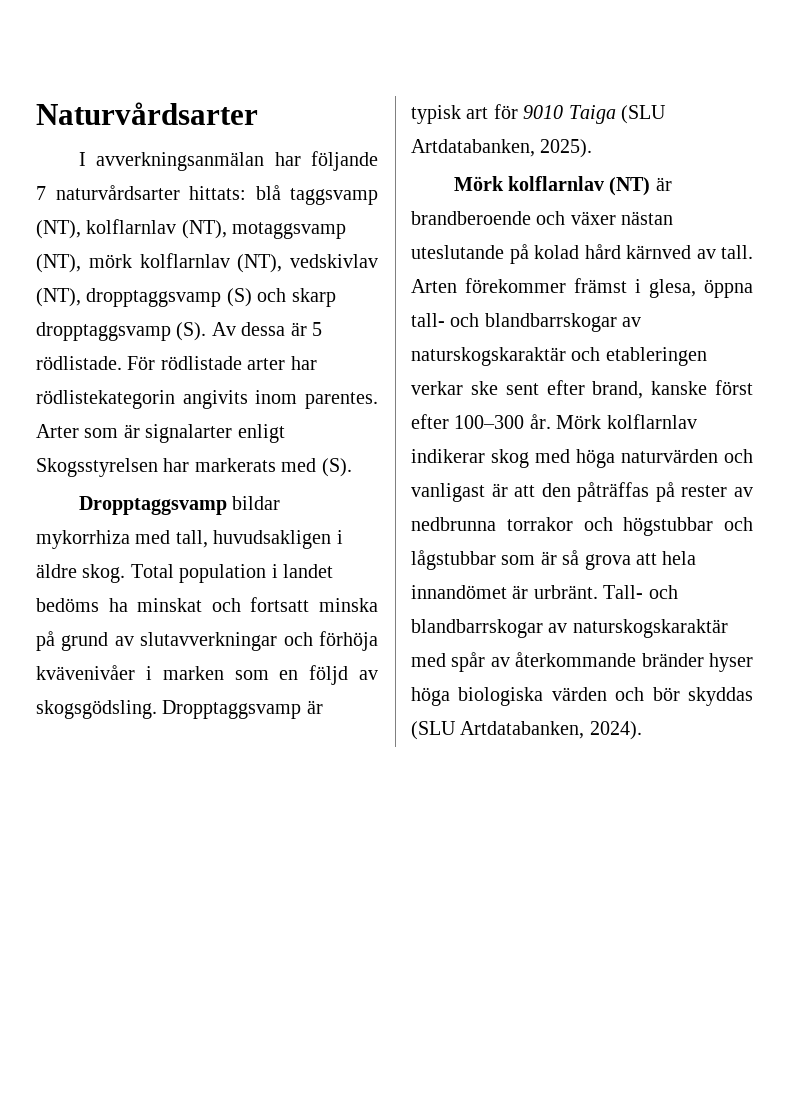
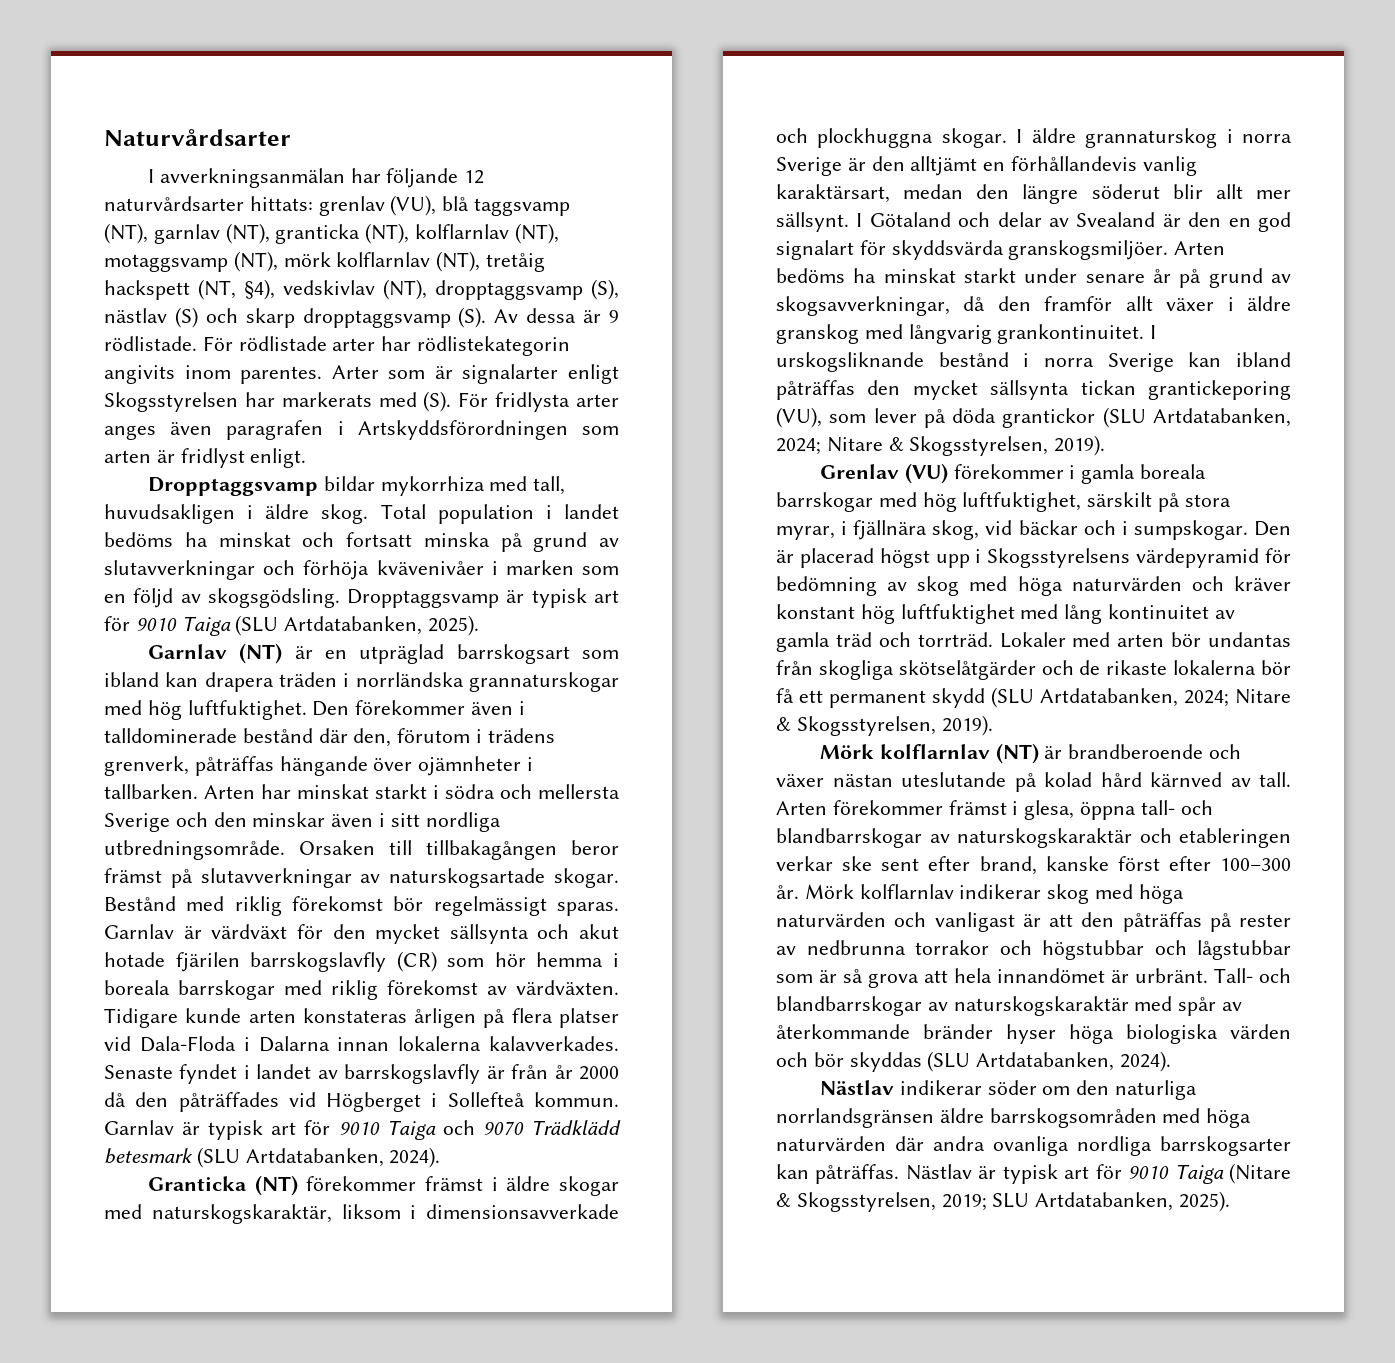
[36,186,46,200] 7 -> [464,170,485,184] 12
(246, 193) none -> [318,195,437,216] grenlav (VU),
(81, 229) none -> [153,223,410,244] garnlav (NT), granticka (NT),
(283, 263) none -> [486,253,546,272] [104,279,275,300] tretåig hackspett (NT, §4),
(222, 297) none -> [591,279,619,300] [104,308,167,323] (S), nästlav
[312,322,322,336] 5 -> [609,310,620,323] 9
(352, 467) none -> [458,392,619,412] [104,420,619,440] [104,448,307,468] För fridlysta arter anges även paragrafen i Artskyddsförordningen som arten är fridlyst enligt.
(593, 148) none -> [147,643,619,664] [104,672,619,692] [104,700,525,720] [104,728,555,747] [104,756,534,776] [104,784,620,799] [104,812,501,832] [104,840,619,860] [104,868,619,888] [104,896,619,916] [104,924,619,944] [104,951,619,972] [104,980,619,1000] [104,1008,619,1028] [104,1036,619,1052] [104,1064,620,1084] [104,1092,619,1112] [104,1120,621,1140] [104,1147,441,1168] [147,1175,619,1196] [104,1204,619,1224] [776,128,1292,148] [776,156,1197,176] [776,184,1291,204] [776,212,1291,232] [776,240,1226,260] [776,268,1291,288] [776,296,1291,316] [776,324,1157,344] [776,352,1291,372] [776,380,1291,400] [776,407,1291,428] [776,435,1106,456] [819,463,1207,484] [776,492,1231,512] [776,520,1291,540] [776,548,1291,568] [776,576,1291,596] [776,604,1235,624] [776,632,1291,652] [776,660,1291,680] [776,687,1291,708] [776,715,993,736] // Garnlav (NT) är en utpräglad barrskogsart som ibland kan drapera träden i norrländska grannaturskogar med hög luftfuktighet. Den förekommer även i talldominerade bestånd där den, förutom i trädens grenverk, påträffas hängande över ojämnheter i tallbarken. Arten har minskat starkt i södra och mellersta Sverige och den minskar även i sitt nordliga utbredningsområde. Orsaken till tillbakagången beror främst på slutavverkningar av naturskogsartade skogar. Bestånd med riklig förekomst bör regelmässigt sparas. Garnlav är värdväxt för den mycket sällsynta och akut hotade fjärilen barrskogslavfly (CR) som hör hemma i boreala barrskogar med riklig förekomst av värdväxten. Tidigare kunde arten konstateras årligen på flera platser vid Dala-Floda i Dalarna innan lokalerna kalavverkades. Senaste fyndet i landet av barrskogslavfly är från år 2000 då den påträffades vid Högberget i Sollefteå kommun. Garnlav är typisk art för 9010 Taiga och 9070 Trädklädd betesmark (SLU Artdatabanken, 2024). // Granticka (NT) förekommer främst i äldre skogar med naturskogskaraktär, liksom i dimensionsavverkade och plockhuggna skogar. I äldre grannaturskog i norra Sverige är den alltjämt en förhållandevis vanlig karaktärsart, medan den längre söderut blir allt mer sällsynt. I Götaland och delar av Svealand är den en god signalart för skyddsvärda granskogsmiljöer. Arten bedöms ha minskat starkt under senare år på grund av skogsavverkningar, då den framför allt växer i äldre granskog med långvarig grankontinuitet. I urskogsliknande bestånd i norra Sverige kan ibland påträffas den mycket sällsynta tickan grantickeporing (VU), som lever på döda grantickor (SLU Artdatabanken, 2024; Nitare & Skogsstyrelsen, 2019). // Grenlav (VU) förekommer i gamla boreala barrskogar med hög luftfuktighet, särskilt på stora myrar, i fjällnära skog, vid bäckar och i sumpskogar. Den är placerad högst upp i Skogsstyrelsens värdepyramid för bedömning av skog med höga naturvärden och kräver konstant hög luftfuktighet med lång kontinuitet av gamla träd och torrträd. Lokaler med arten bör undantas från skogliga skötselåtgärder och de rikaste lokalerna bör få ett permanent skydd (SLU Artdatabanken, 2024; Nitare & Skogsstyrelsen, 2019).
(642, 730) none -> [819,1080,1198,1100] [776,1108,1252,1128] [776,1136,1291,1156] [776,1163,1291,1184] [776,1191,1231,1212] // Nästlav indikerar söder om den naturliga norrlandsgränsen äldre barrskogsområden med höga naturvärden där andra ovanliga nordliga barrskogsarter kan påträffas. Nästlav är typisk art för 9010 Taiga (Nitare & Skogsstyrelsen, 2019; SLU Artdatabanken, 2025).

